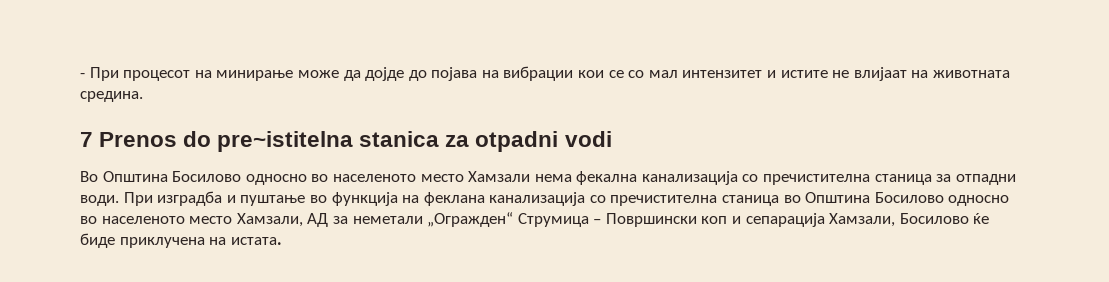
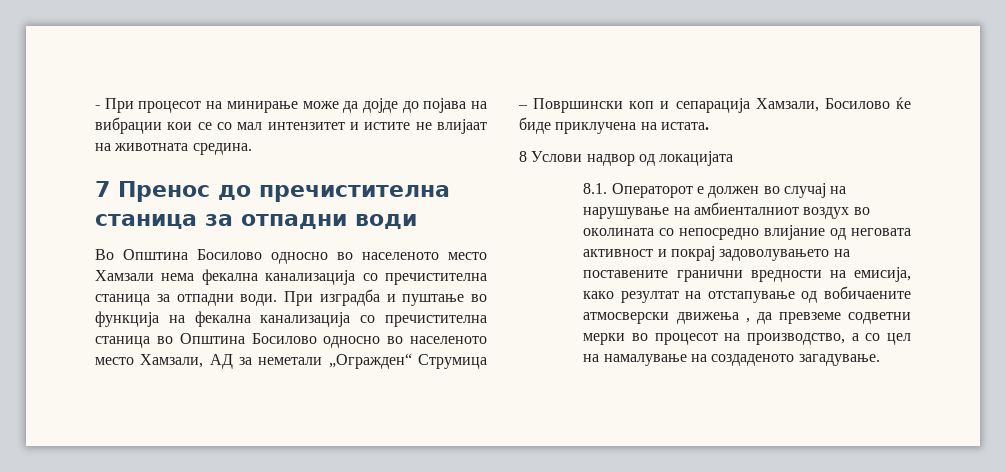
[99,131,612,152] Prenos do pre~istitelna stanica za otpadni vodi -> [118,181,450,202] [95,214,417,229] Пренос до пречистителна станица за отпадни води
[423,192,485,206] феклана -> [194,311,251,327] фекална
(282, 241) none -> [519,151,734,166] [583,183,847,198] [583,202,870,219] [583,225,911,240] [583,246,850,261] [583,267,911,282] [583,286,911,303] [583,312,911,324] [583,333,911,345] [583,354,880,366] // 8 Услови надвор од локацијата // 8.1. Операторот е должен во случај на нарушување на амбиенталниот воздух во околината со непосредно влијание од неговата активност и покрај задоволувањето на поставените гранични вредности на емисија, како резултат на отстапување од вобичаените атмосверски движења , да превземе содветни мерки во процесот на производство, а со цел на намалување на создаденото загадување.

